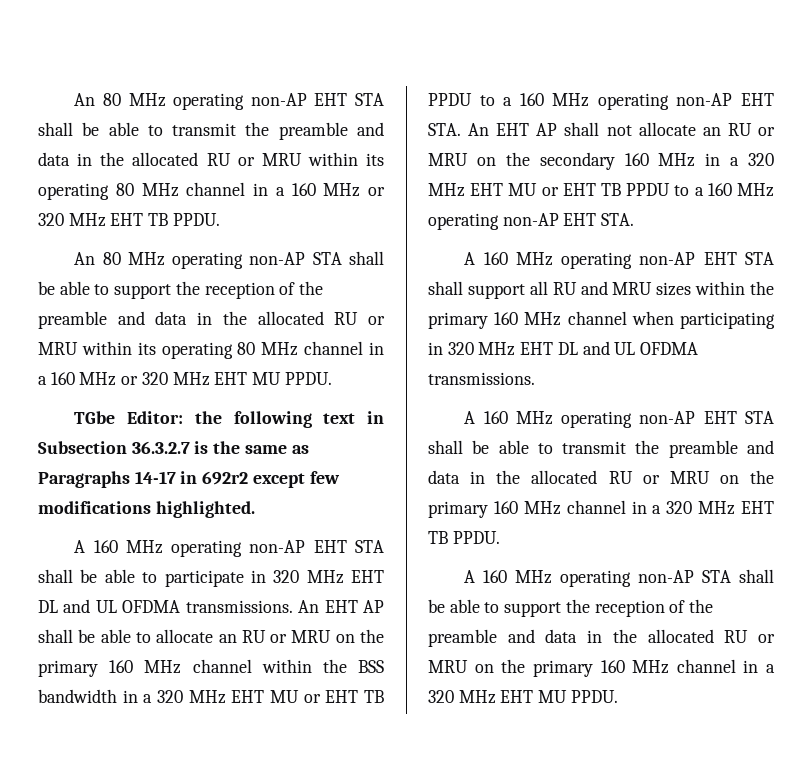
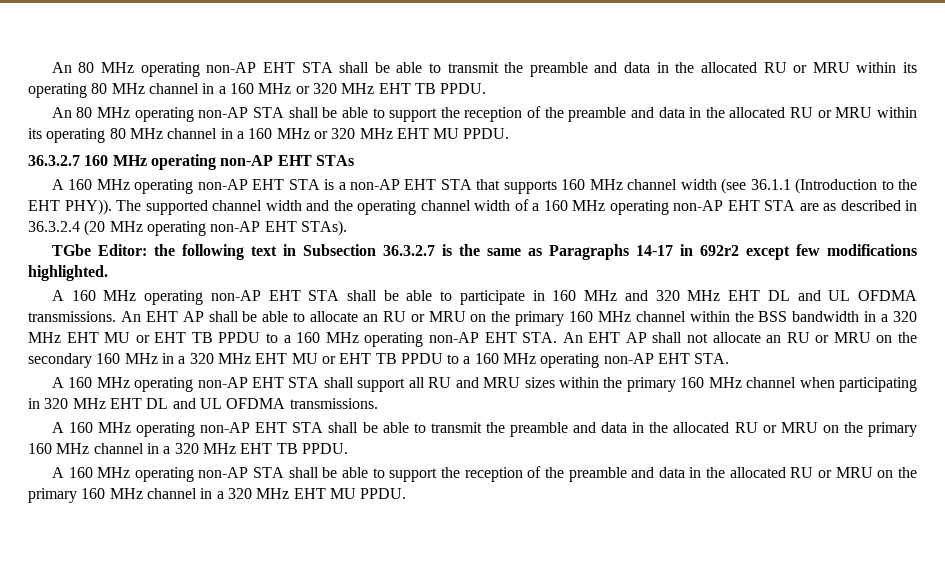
(332, 378) none -> [28,154,354,170] [51,178,918,194] [28,199,917,215] [28,220,347,236] // 36.3.2.7 160 MHz operating non-AP EHT STAs // A 160 MHz operating non-AP EHT STA is a non-AP EHT STA that supports 160 MHz channel width (see 36.1.1 (Introduction to the EHT PHY)). The supported channel width and the operating channel width of a 160 MHz operating non-AP EHT STA are as described in 36.3.2.4 (20 MHz operating non-AP EHT STAs).
(266, 576) none -> [552,290,648,301] 160 MHz and

